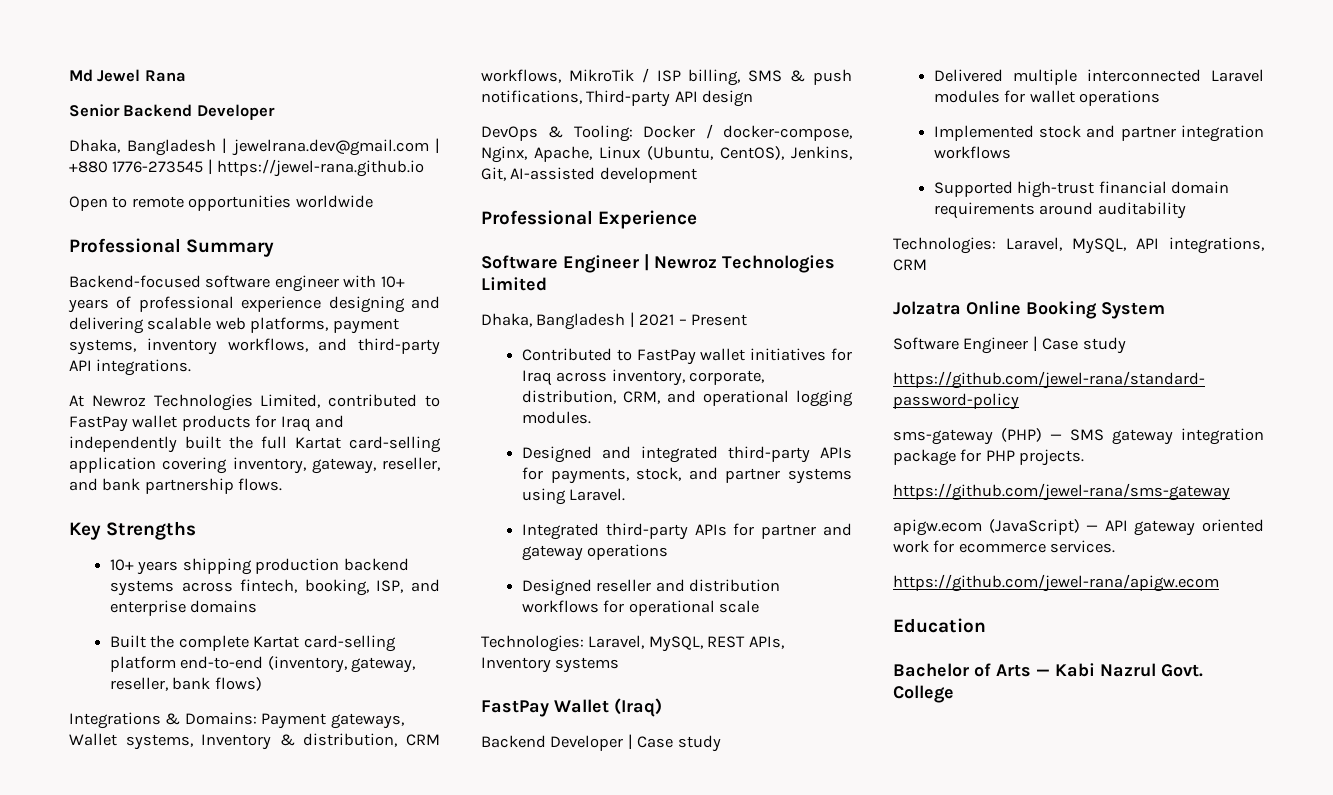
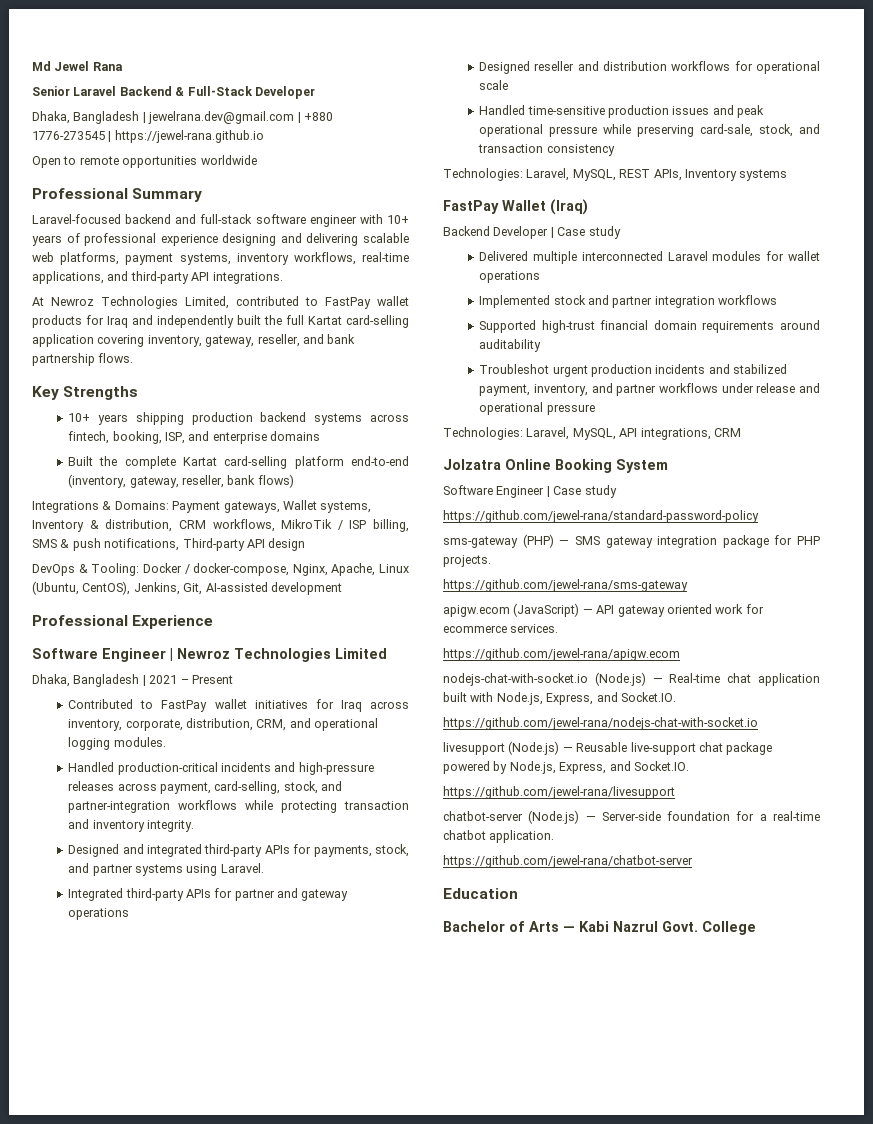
[123,104,193,117] Backend -> [73,86,253,96] Laravel Backend & Full-Stack
[69,275,201,288] Backend-focused -> [32,214,253,224] Laravel-focused backend and full-stack
(308, 345) none -> [362,252,409,262] [32,271,104,284] real-time applications,
(591, 417) none -> [68,762,374,775] [68,781,343,794] [68,800,409,813] [68,819,194,832] // Handled production-critical incidents and high-pressure releases across payment, card-selling, stock, and partner-integration workflows while protecting transaction and inventory integrity.
(760, 606) none -> [479,105,765,118] [479,124,820,137] [478,144,615,156] // Handled time-sensitive production issues and peak operational pressure while preserving card-sale, stock, and transaction consistency
(1186, 210) none -> [479,364,788,377] [479,383,820,396] [479,402,595,415] // Troubleshot urgent production incidents and stabilized payment, inventory, and partner workflows under release and operational pressure
(1219, 583) none -> [443,672,820,686] [443,692,676,705] [443,717,758,730] [443,741,773,755] [443,761,689,774] [443,786,675,799] [443,810,820,824] [443,830,555,843] [443,855,693,868] // nodejs-chat-with-socket.io (Node.js) — Real-time chat application built with Node.js, Express, and Socket.IO. // https://github.com/jewel-rana/nodejs-chat-with-socket.io // livesupport (Node.js) — Reusable live-support chat package powered by Node.js, Express, and Socket.IO. // https://github.com/jewel-rana/livesupport // chatbot-server (Node.js) — Server-side foundation for a real-time chatbot application. // https://github.com/jewel-rana/chatbot-server

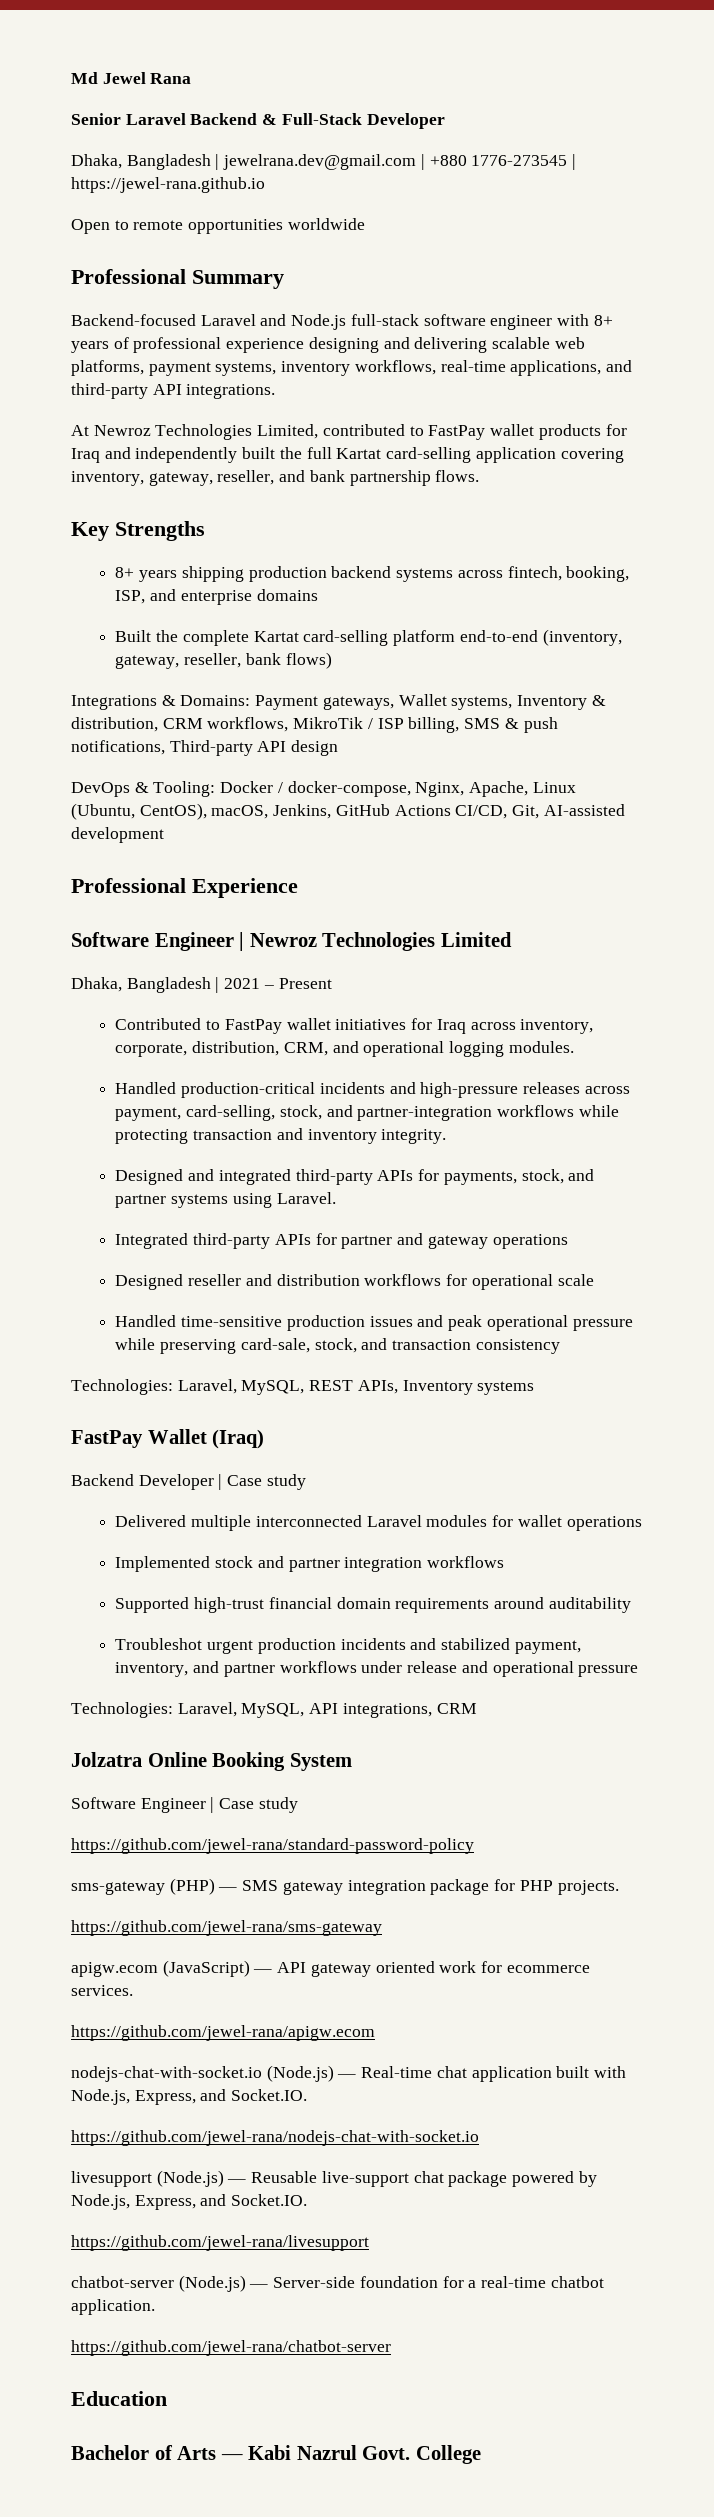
[32,214,197,224] Laravel-focused backend and -> [71,314,347,330] Backend-focused Laravel and Node.js
[387,215,410,224] 10+ -> [593,315,613,326] 8+
[68,413,91,422] 10+ -> [115,567,135,578] 8+
[133,582,180,595] Jenkins, -> [211,804,508,819] macOS, Jenkins, GitHub Actions CI/CD,

